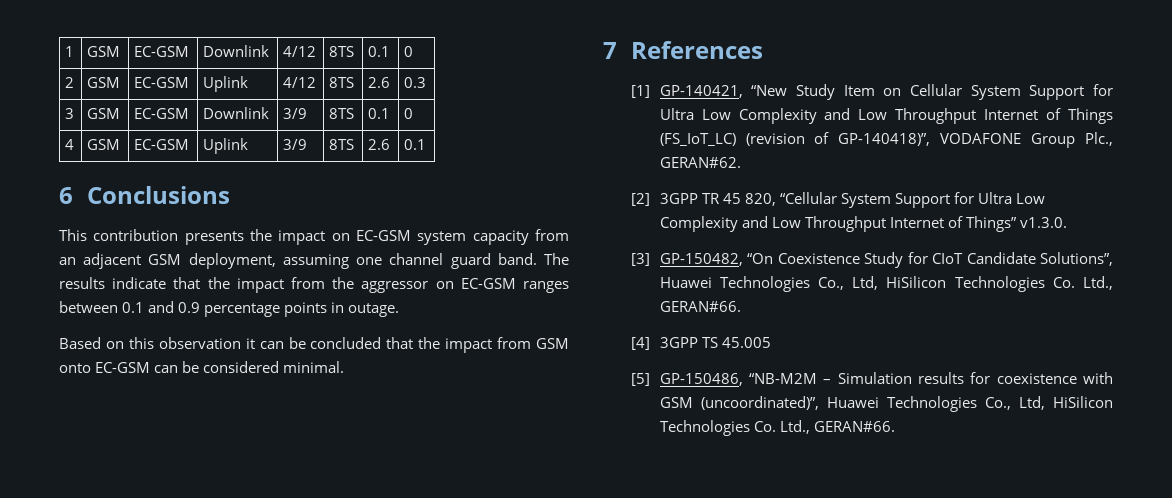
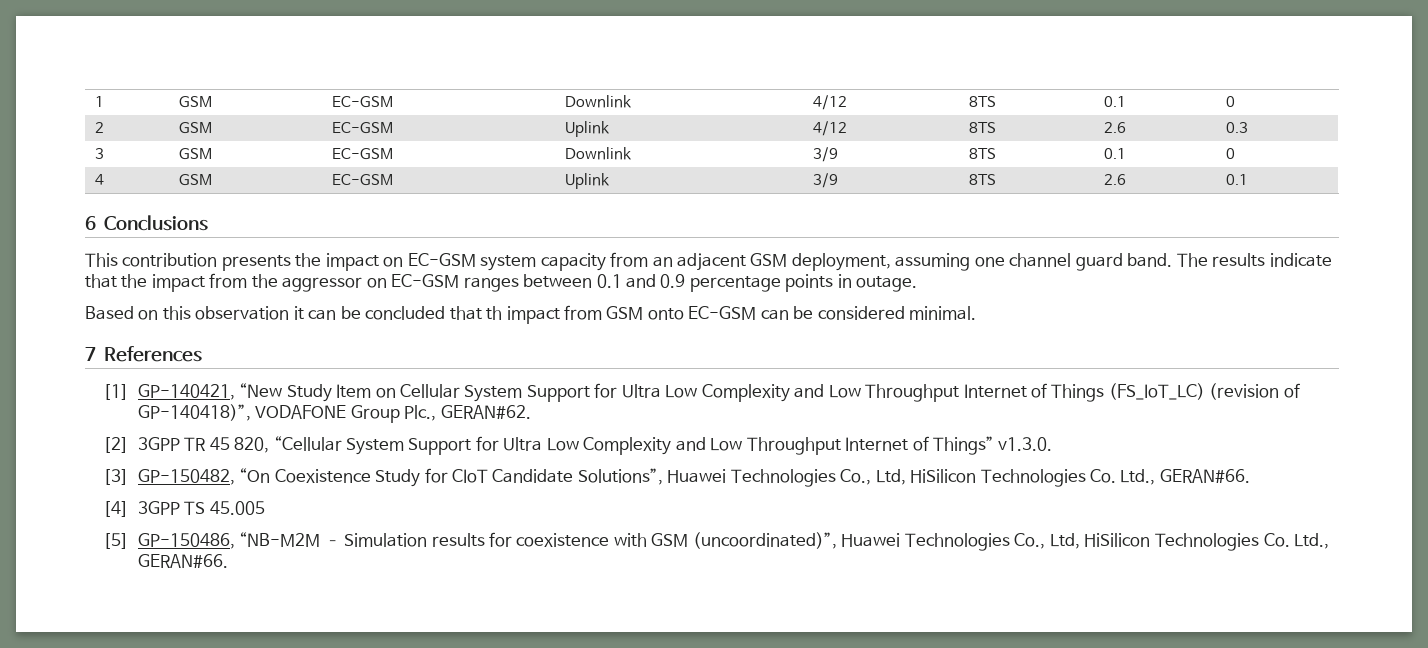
[418,337,441,349] the -> [486,306,503,320] th

